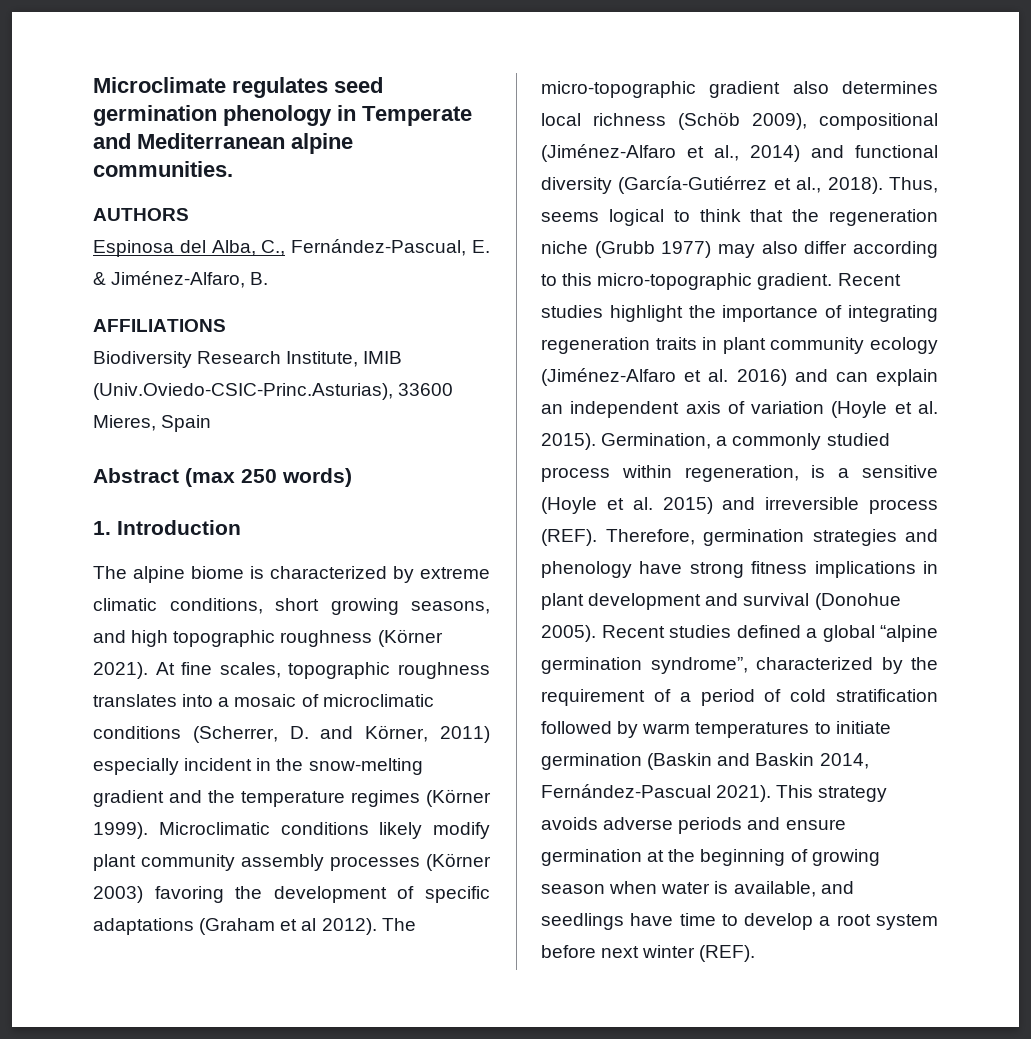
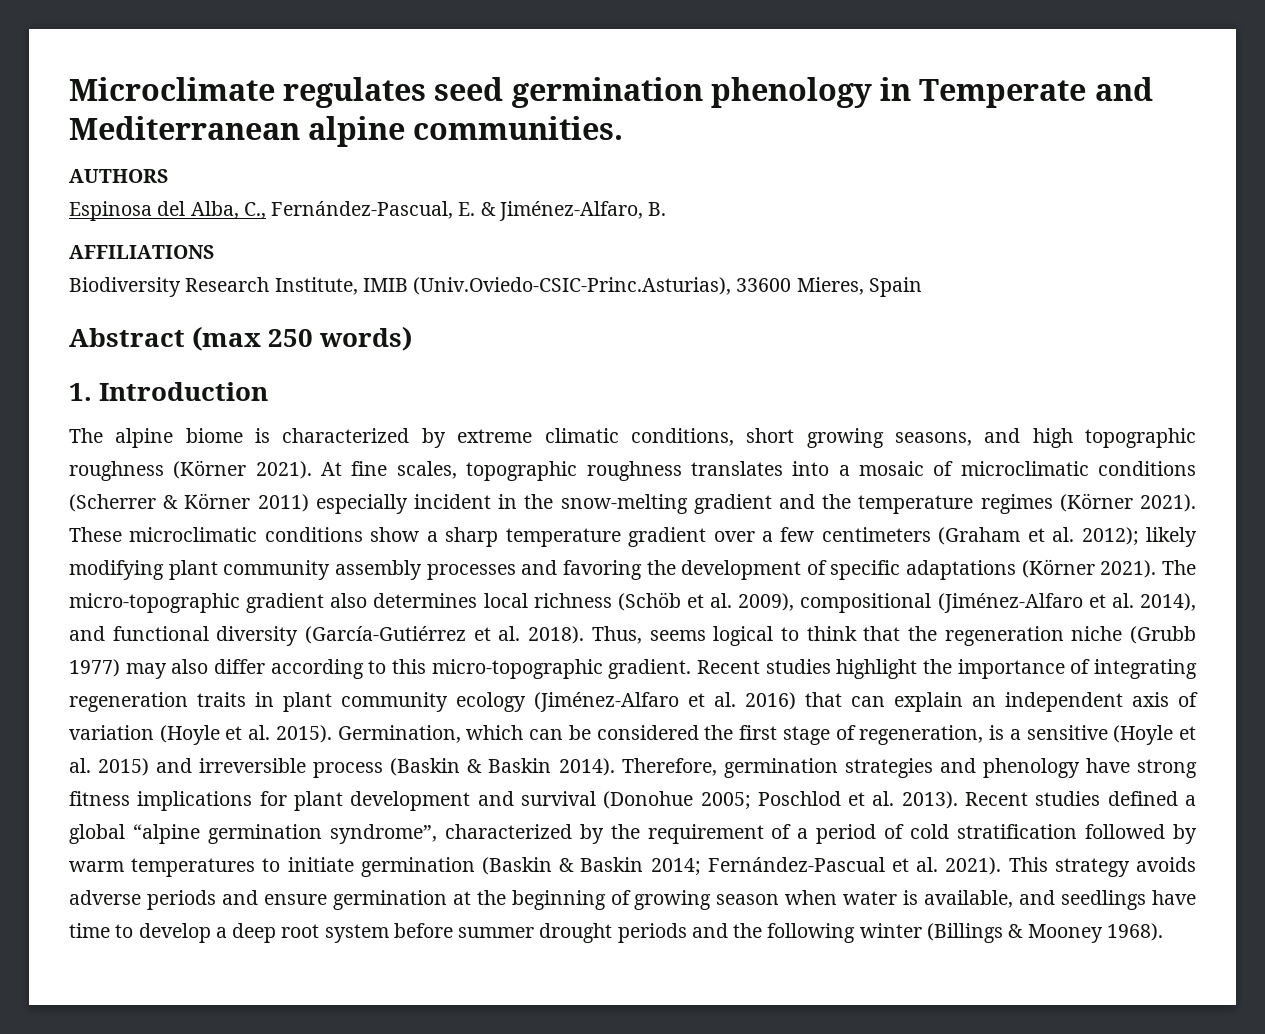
[192,725,429,743] (Scherrer, D. and Körner, -> [69,493,251,512] (Scherrer & Körner
[93,822,490,839] 1999). Microclimatic conditions likely modify -> [1140,494,1197,512] [69,527,1197,547] [69,560,164,580] 2021). These microclimatic conditions show a sharp temperature gradient over a few centimeters (Graham et al. 2012); likely modifying
[426,853,491,871] [93,886,143,903] (Körner 2003) -> [521,560,558,575] and
[199,918,377,935] (Graham et al 2012). -> [1021,559,1157,578] (Körner 2021).
(740, 121) none -> [687,593,733,608] et al.
[714,145,800,162] al., 2014) -> [1111,593,1196,611] al. 2014),
[796,177,822,193] al., -> [498,626,521,641] al.
[794,369,828,382] and -> [805,692,842,707] that
[716,433,890,450] [541,465,672,482] a commonly studied process within -> [466,725,856,745] which can be considered the first stage of
[541,529,597,546] (REF). -> [390,758,615,776] (Baskin & Baskin 2014).
[923,561,938,574] in -> [259,791,287,806] for
[541,625,596,642] 2005). -> [700,791,958,810] 2005; Poschlod et al. 2013).
[717,753,869,769] [541,784,711,798] and Baskin 2014, Fernández-Pascual -> [559,857,939,876] & Baskin 2014; Fernández-Pascual et al.
(831, 921) none -> [232,923,277,943] deep
[601,945,756,962] next winter (REF). -> [458,923,1163,943] summer drought periods and the following winter (Billings & Mooney 1968).

